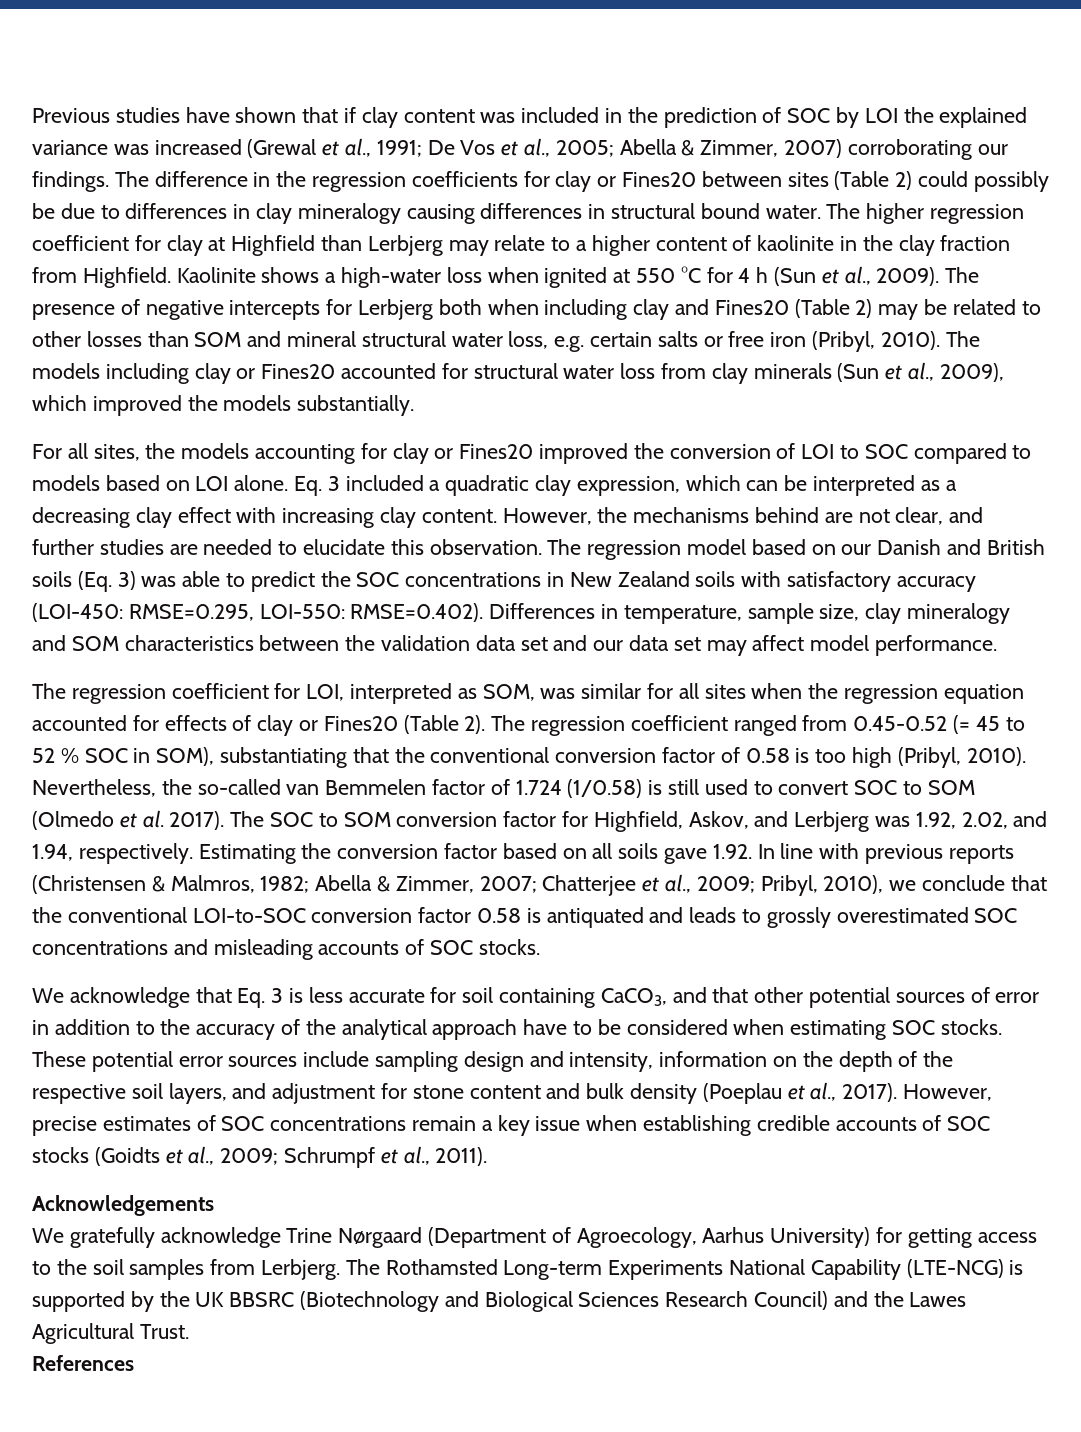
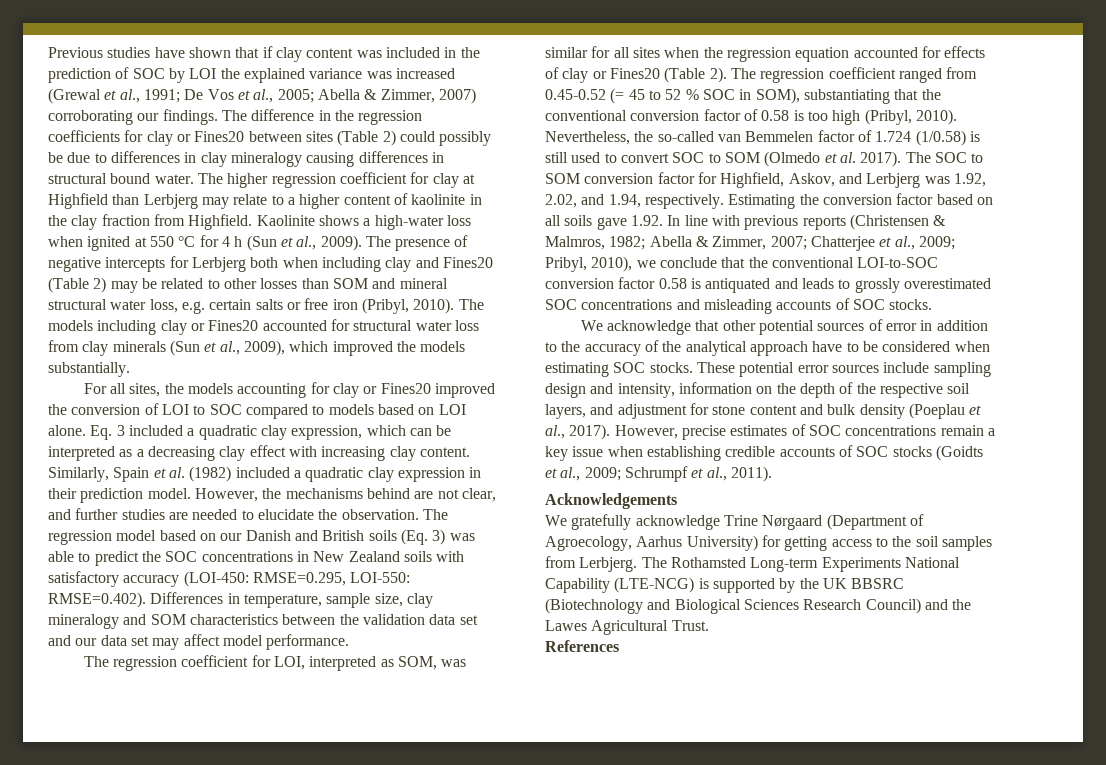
(497, 516) none -> [48,466,482,482] [48,488,191,503] Similarly, Spain et al. (1982) included a quadratic clay expression in their prediction model.
[390,539,424,555] this -> [318,509,338,520] the
[237,987,749,1008] Eq. 3 is less accurate for soil containing CaCO3, and that -> (720, 325) none

